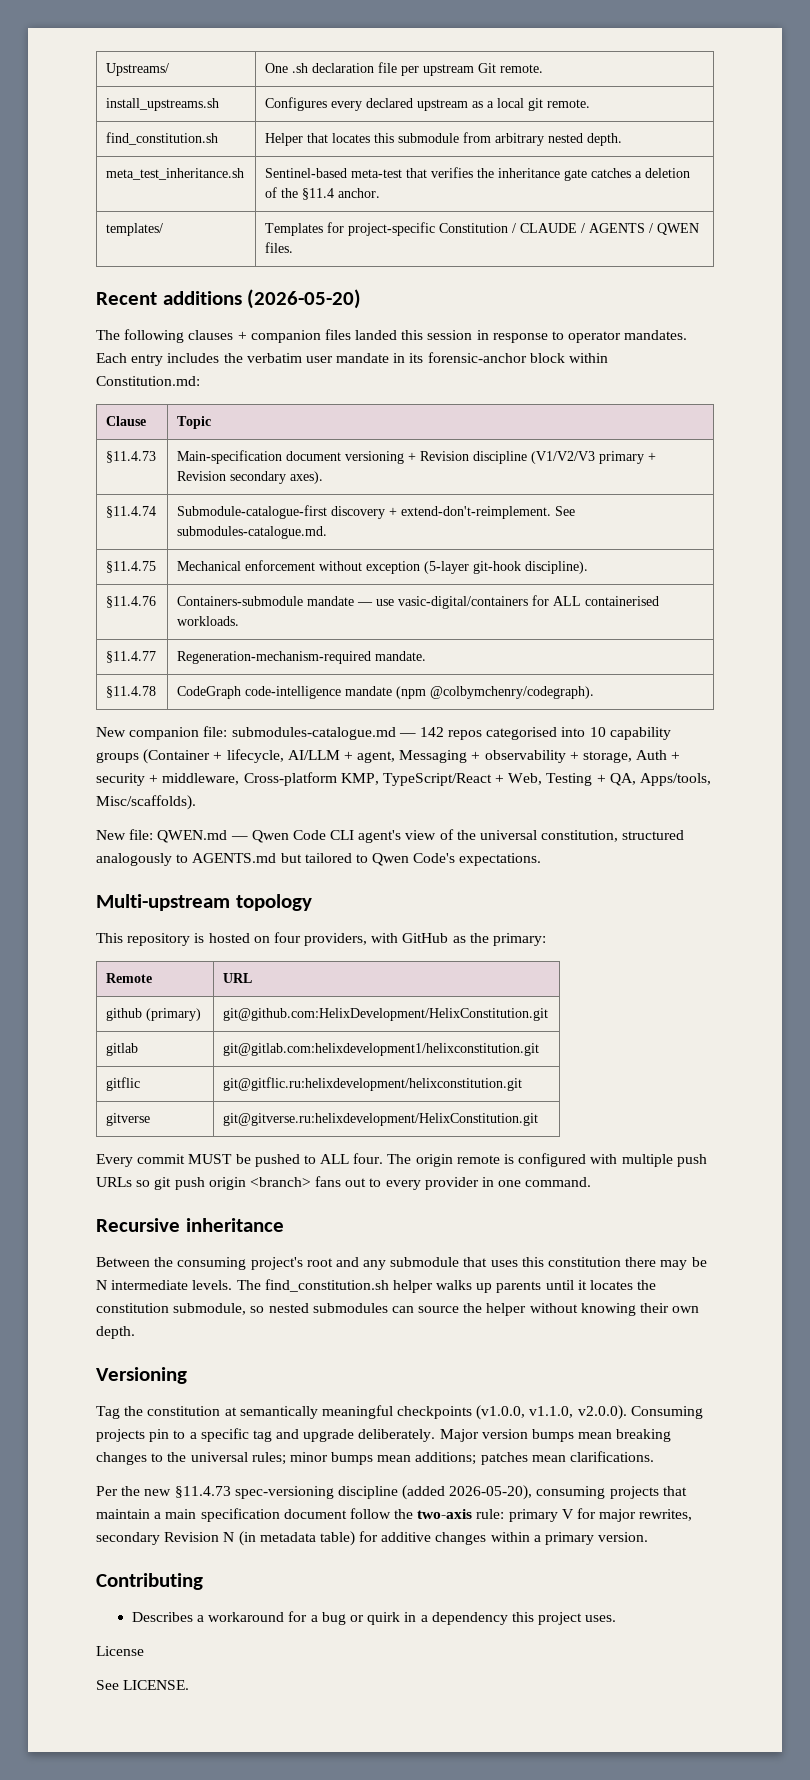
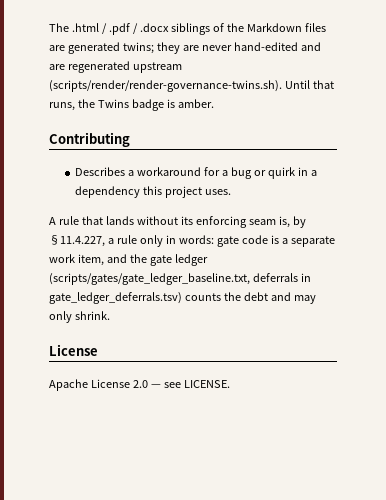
[106,63,170,76] [265,62,544,76] [106,98,220,111] [265,97,591,111] [106,132,219,145] [265,132,623,146] [106,168,245,180] [265,167,691,181] [265,187,381,200] [106,223,164,236] [265,222,700,236] [265,242,294,253] [96,289,362,309] [96,329,688,343] [96,352,609,366] [96,376,200,386] [106,416,147,426] [177,416,212,429] [106,451,157,463] [177,450,657,464] [177,471,324,484] [106,506,157,518] [177,505,576,519] [177,526,328,539] [106,561,157,573] [177,560,589,574] [106,596,157,608] [177,595,660,609] [177,616,240,626] [106,651,157,663] [177,651,427,664] [106,686,157,698] [177,686,595,699] [96,726,671,740] [96,749,681,764] [96,772,712,786] [96,795,196,810] [96,829,685,843] [96,853,542,866] [96,894,312,911] [96,932,547,946] [106,973,153,983] [223,973,253,983] [106,1008,202,1021] [223,1008,549,1021] [106,1043,139,1056] [223,1043,540,1056] [106,1077,141,1091] [223,1077,523,1091] [106,1113,151,1126] [223,1113,539,1126] [96,1153,707,1167] [96,1176,592,1190] [96,1218,284,1232] [96,1257,707,1270] [96,1279,657,1293] [96,1303,700,1316] [96,1326,135,1339] [96,1367,187,1384] [96,1405,703,1420] [96,1428,672,1442] [96,1451,655,1465] [96,1485,687,1500] [96,1508,693,1522] [96,1531,649,1546] Upstreams/ | One .sh declaration file per upstream Git remote. // install_upstreams.sh | Configures every declared upstream as a local git remote. // find_constitution.sh | Helper that locates this submodule from arbitrary nested depth. // meta_test_inheritance.sh | Sentinel-based meta-test that verifies the inheritance gate catches a deletion of the §11.4 anchor. // templates/ | Templates for project-specific Constitution / CLAUDE / AGENTS / QWEN files. // Recent additions (2026-05-20) // The following clauses + companion files landed this session in response to operator mandates. Each entry includes the verbatim user mandate in its forensic-anchor block within Constitution.md: // Clause | Topic // §11.4.73 | Main-specification document versioning + Revision discipline (V1/V2/V3 primary + Revision secondary axes). // §11.4.74 | Submodule-catalogue-first discovery + extend-don't-reimplement. See submodules-catalogue.md. // §11.4.75 | Mechanical enforcement without exception (5-layer git-hook discipline). // §11.4.76 | Containers-submodule mandate — use vasic-digital/containers for ALL containerised workloads. // §11.4.77 | Regeneration-mechanism-required mandate. // §11.4.78 | CodeGraph code-intelligence mandate (npm @colbymchenry/codegraph). // New companion file: submodules-catalogue.md — 142 repos categorised into 10 capability groups (Container + lifecycle, AI/LLM + agent, Messaging + observability + storage, Auth + security + middleware, Cross-platform KMP, TypeScript/React + Web, Testing + QA, Apps/tools, Misc/scaffolds). // New file: QWEN.md — Qwen Code CLI agent's view of the universal constitution, structured analogously to AGENTS.md but tailored to Qwen Code's expectations. // Multi-upstream topology // This repository is hosted on four providers, with GitHub as the primary: // Remote | URL // github (primary) | git@github.com:HelixDevelopment/HelixConstitution.git // gitlab | git@gitlab.com:helixdevelopment1/helixconstitution.git // gitflic | git@gitflic.ru:helixdevelopment/helixconstitution.git // gitverse | git@gitverse.ru:helixdevelopment/HelixConstitution.git // Every commit MUST be pushed to ALL four. The origin remote is configured with multiple push URLs so git push origin <branch> fans out to every provider in one command. // Recursive inheritance // Between the consuming project's root and any submodule that uses this constitution there may be N intermediate levels. The find_constitution.sh helper walks up parents until it locates the constitution submodule, so nested submodules can source the helper without knowing their own depth. // Versioning // Tag the constitution at semantically meaningful checkpoints (v1.0.0, v1.1.0, v2.0.0). Consuming projects pin to a specific tag and upgrade deliberately. Major version bumps mean breaking changes to the universal rules; minor bumps mean additions; patches mean clarifications. // Per the new §11.4.73 spec-versioning discipline (added 2026-05-20), consuming projects that maintain a main specification document follow the two-axis rule: primary V for major rewrites, secondary Revision N (in metadata table) for additive changes within a primary version. -> [49,23,326,35] [49,42,321,54] [49,61,182,73] [49,80,334,92] [49,99,214,111] The .html / .pdf / .docx siblings of the Markdown files are generated twins; they are never hand-edited and are regenerated upstream (scripts/render/render-governance-twins.sh). Until that runs, the Twins badge is amber.
[96,1646,144,1656] [96,1680,119,1690] License // See -> [49,216,306,228] [49,235,335,247] [49,254,208,266] [49,273,311,285] [49,292,316,304] [49,311,110,323] [49,344,98,356] [49,379,181,391] A rule that lands without its enforcing seam is, by §11.4.227, a rule only in words: gate code is a separate work item, and the gate ledger (scripts/gates/gate_ledger_baseline.txt, deferrals in gate_ledger_deferrals.tsv) counts the debt and may only shrink. // License // Apache License 2.0 — see

